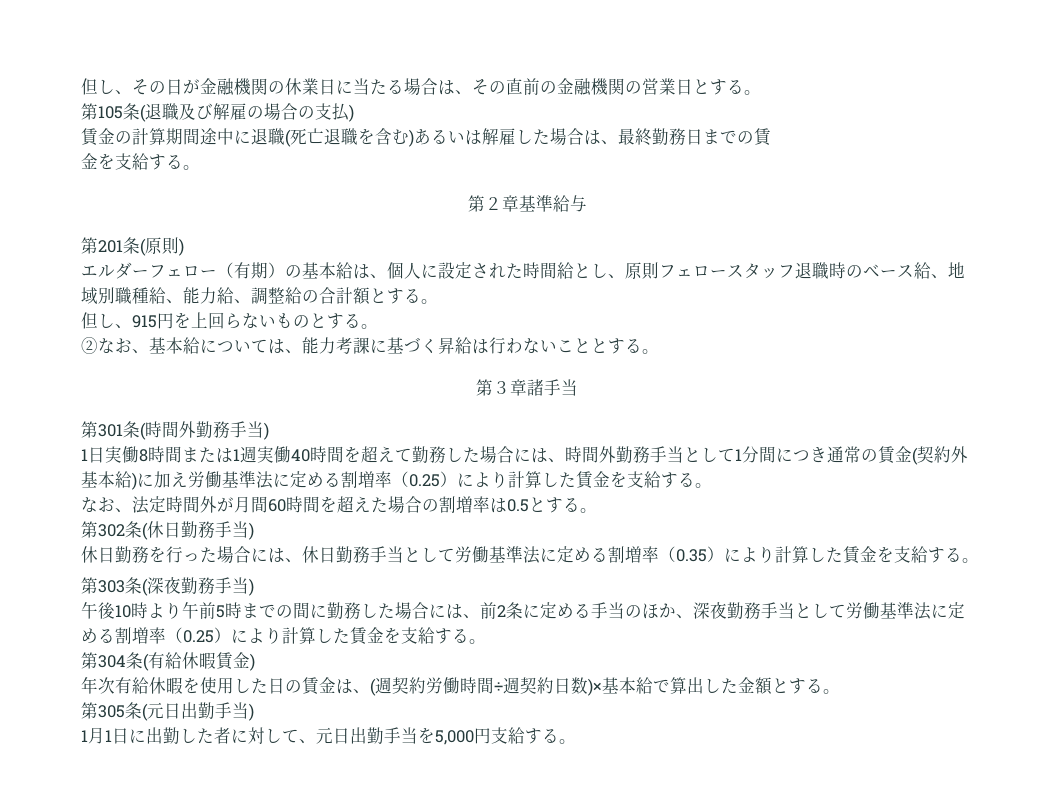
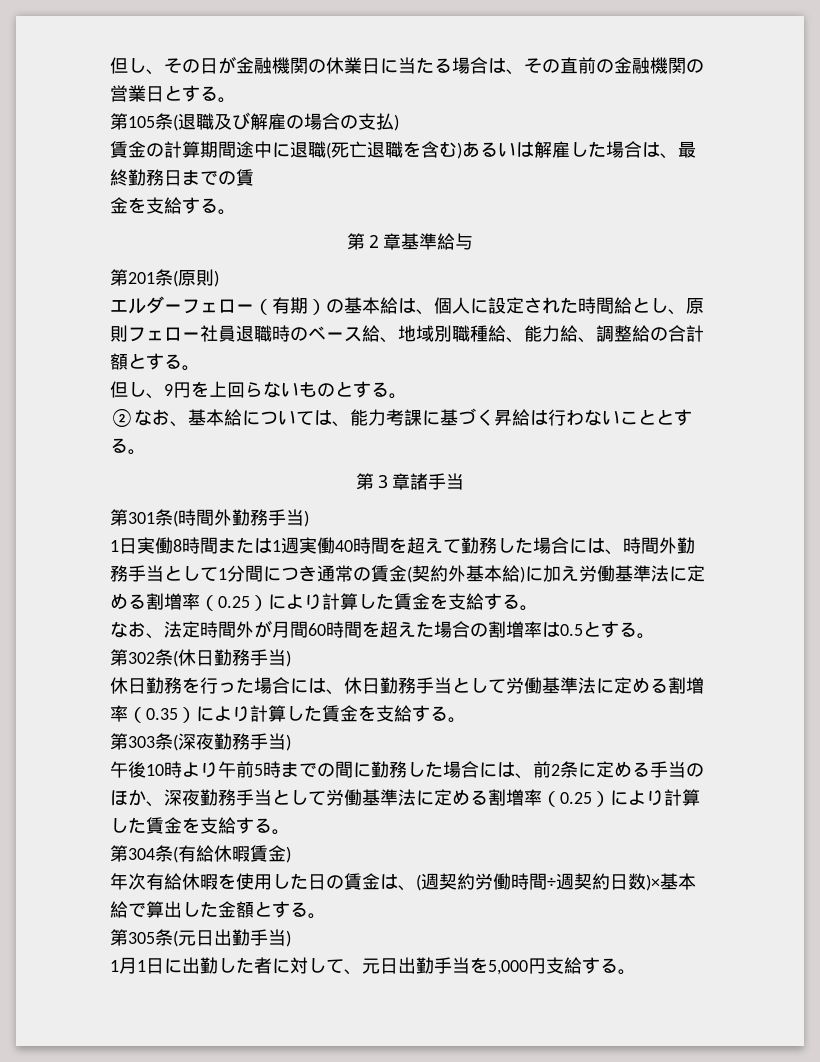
[727,263,795,279] スタッフ -> [200,325,236,342] 社員
[132,315,157,328] 915 -> [164,384,173,396] 9

